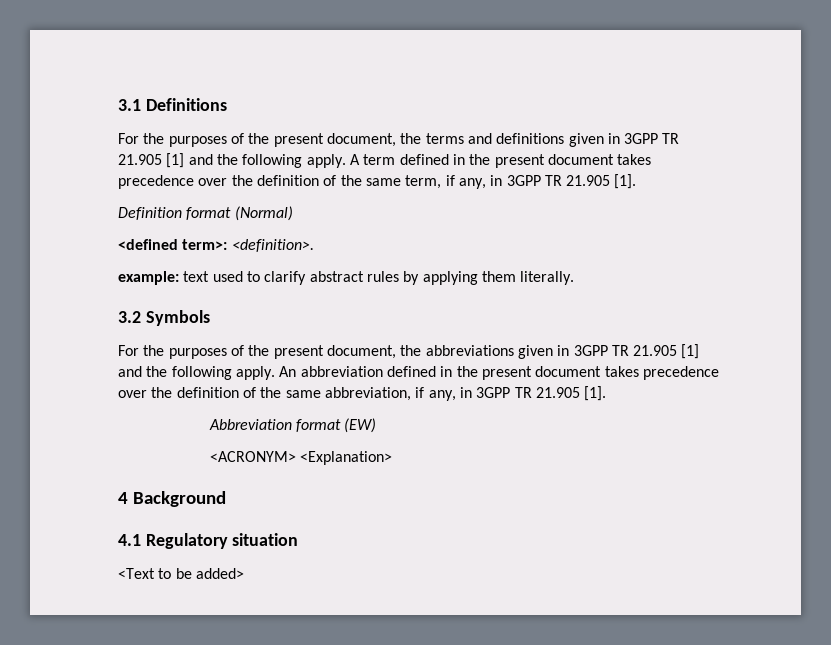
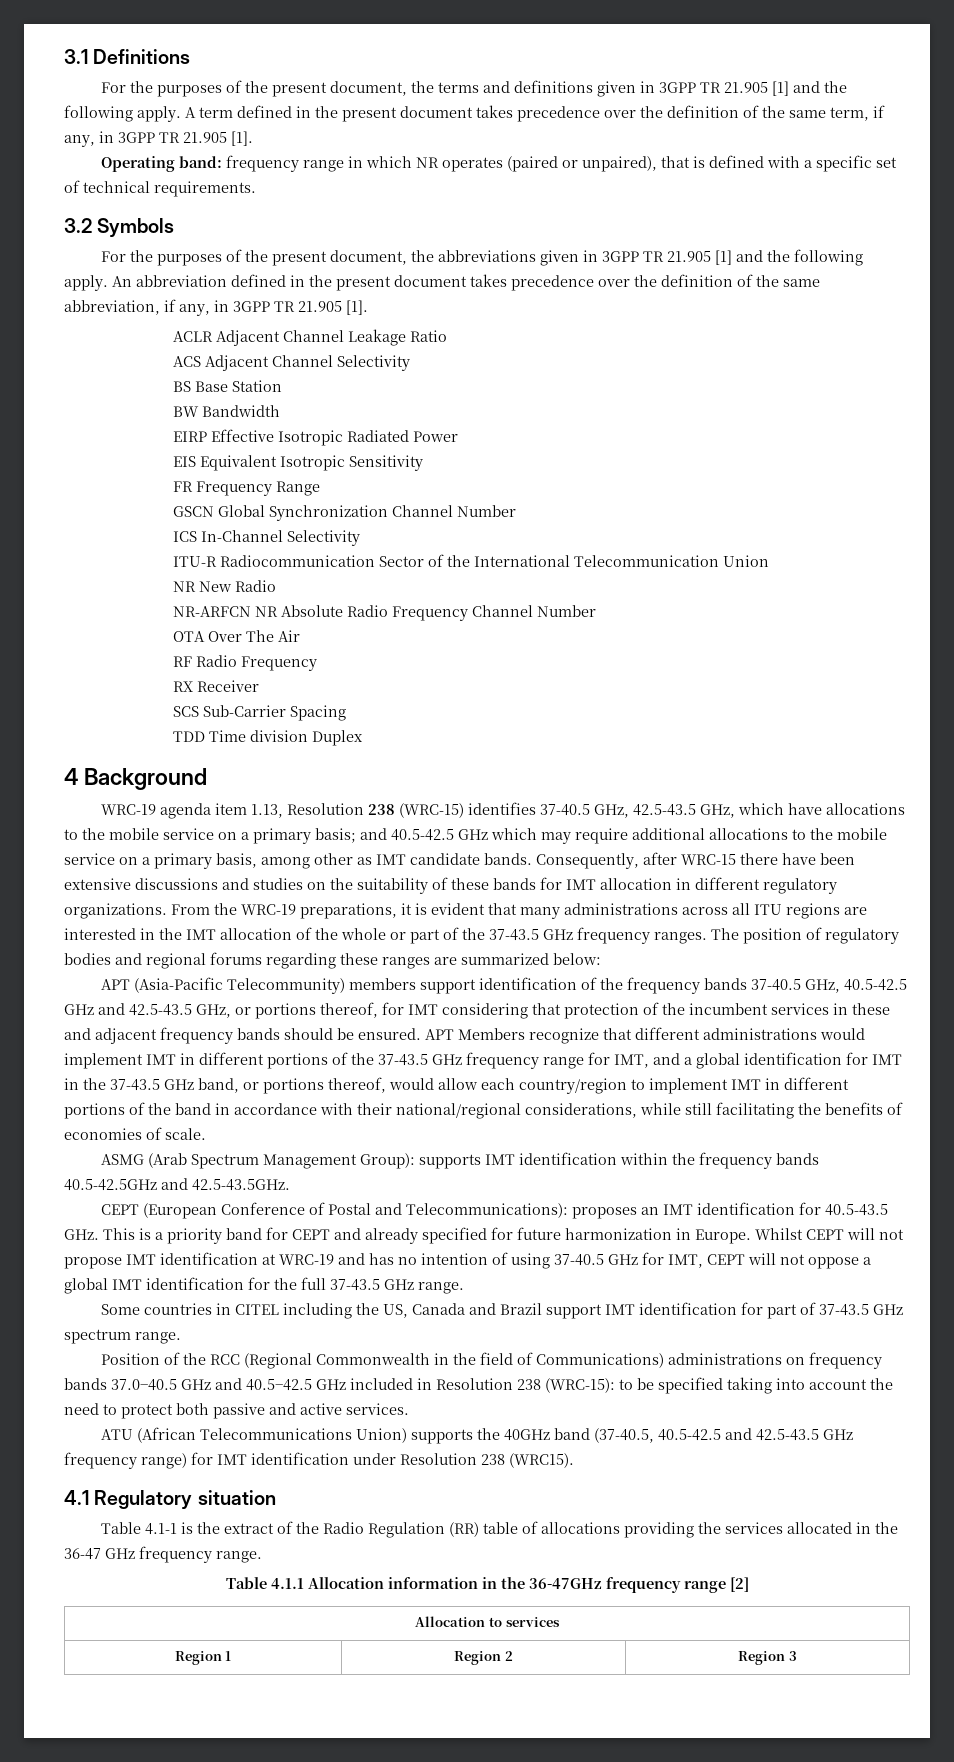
[118,206,293,221] [118,239,314,252] [118,271,575,285] Definition format (Normal) // <defined term>: <definition>. // example: text used to clarify abstract rules by applying them literally. -> [101,155,898,172] [64,180,256,197] Operating band: frequency range in which NR operates (paired or unpaired), that is defined with a specific set of technical requirements.
[208,418,377,433] [209,451,393,465] [118,491,226,507] [118,533,299,549] [118,568,244,579] Abbreviation format (EW) // <ACRONYM> <Explanation> // 4 Background // 4.1 Regulatory situation // <Text to be added> -> [172,329,447,346] [172,355,410,371] [172,380,282,392] [172,405,280,417] [172,429,458,446] [172,455,423,471] [172,481,320,496] [172,505,516,521] [172,530,360,546] [172,554,769,567] [172,580,276,592] [172,605,596,621] [172,630,300,642] [172,655,317,671] [172,680,259,692] [172,705,346,721] [172,730,363,746] [64,768,208,790] [101,802,906,819] [64,828,887,844] [64,852,855,869] [64,877,837,894] [64,903,867,919] [64,927,899,944] [64,952,601,969] [101,977,908,994] [64,1002,890,1019] [64,1027,865,1044] [64,1052,902,1069] [64,1077,849,1094] [64,1102,903,1119] [64,1127,206,1140] [101,1152,820,1169] [64,1178,290,1191] [101,1202,889,1219] [64,1227,904,1244] [64,1252,871,1269] [64,1277,464,1294] [101,1302,904,1319] [64,1329,181,1344] [101,1352,883,1369] [64,1377,893,1394] [64,1403,409,1419] [101,1427,854,1444] [64,1452,574,1469] [64,1490,276,1509] [101,1521,899,1538] [64,1546,262,1563] [225,1577,749,1593] [415,1616,560,1627] [174,1651,232,1665] [454,1651,513,1665] [738,1651,797,1665] ACLR Adjacent Channel Leakage Ratio // ACS Adjacent Channel Selectivity // BS Base Station // BW Bandwidth // EIRP Effective Isotropic Radiated Power // EIS Equivalent Isotropic Sensitivity // FR Frequency Range // GSCN Global Synchronization Channel Number // ICS In-Channel Selectivity // ITU-R Radiocommunication Sector of the International Telecommunication Union // NR New Radio // NR-ARFCN NR Absolute Radio Frequency Channel Number // OTA Over The Air // RF Radio Frequency // RX Receiver // SCS Sub-Carrier Spacing // TDD Time division Duplex // 4 Background // WRC-19 agenda item 1.13, Resolution 238 (WRC-15) identifies 37-40.5 GHz, 42.5-43.5 GHz, which have allocations to the mobile service on a primary basis; and 40.5-42.5 GHz which may require additional allocations to the mobile service on a primary basis, among other as IMT candidate bands. Consequently, after WRC-15 there have been extensive discussions and studies on the suitability of these bands for IMT allocation in different regulatory organizations. From the WRC-19 preparations, it is evident that many administrations across all ITU regions are interested in the IMT allocation of the whole or part of the 37-43.5 GHz frequency ranges. The position of regulatory bodies and regional forums regarding these ranges are summarized below: // APT (Asia-Pacific Telecommunity) members support identification of the frequency bands 37-40.5 GHz, 40.5-42.5 GHz and 42.5-43.5 GHz, or portions thereof, for IMT considering that protection of the incumbent services in these and adjacent frequency bands should be ensured. APT Members recognize that different administrations would implement IMT in different portions of the 37-43.5 GHz frequency range for IMT, and a global identification for IMT in the 37-43.5 GHz band, or portions thereof, would allow each country/region to implement IMT in different portions of the band in accordance with their national/regional considerations, while still facilitating the benefits of economies of scale. // ASMG (Arab Spectrum Management Group): supports IMT identification within the frequency bands 40.5-42.5GHz and 42.5-43.5GHz. // CEPT (European Conference of Postal and Telecommunications): proposes an IMT identification for 40.5-43.5 GHz. This is a priority band for CEPT and already specified for future harmonization in Europe. Whilst CEPT will not propose IMT identification at WRC-19 and has no intention of using 37-40.5 GHz for IMT, CEPT will not oppose a global IMT identification for the full 37-43.5 GHz range. // Some countries in CITEL including the US, Canada and Brazil support IMT identification for part of 37-43.5 GHz spectrum range. // Position of the RCC (Regional Commonwealth in the field of Communications) administrations on frequency bands 37.0−40.5 GHz and 40.5−42.5 GHz included in Resolution 238 (WRC-15): to be specified taking into account the need to protect both passive and active services. // ATU (African Telecommunications Union) supports the 40GHz band (37-40.5, 40.5-42.5 and 42.5-43.5 GHz frequency range) for IMT identification under Resolution 238 (WRC15). // 4.1 Regulatory situation // Table 4.1-1 is the extract of the Radio Regulation (RR) table of allocations providing the services allocated in the 36-47 GHz frequency range. // Table 4.1.1 Allocation information in the 36-47GHz frequency range [2] // Allocation to services // Region 1 | Region 2 | Region 3

